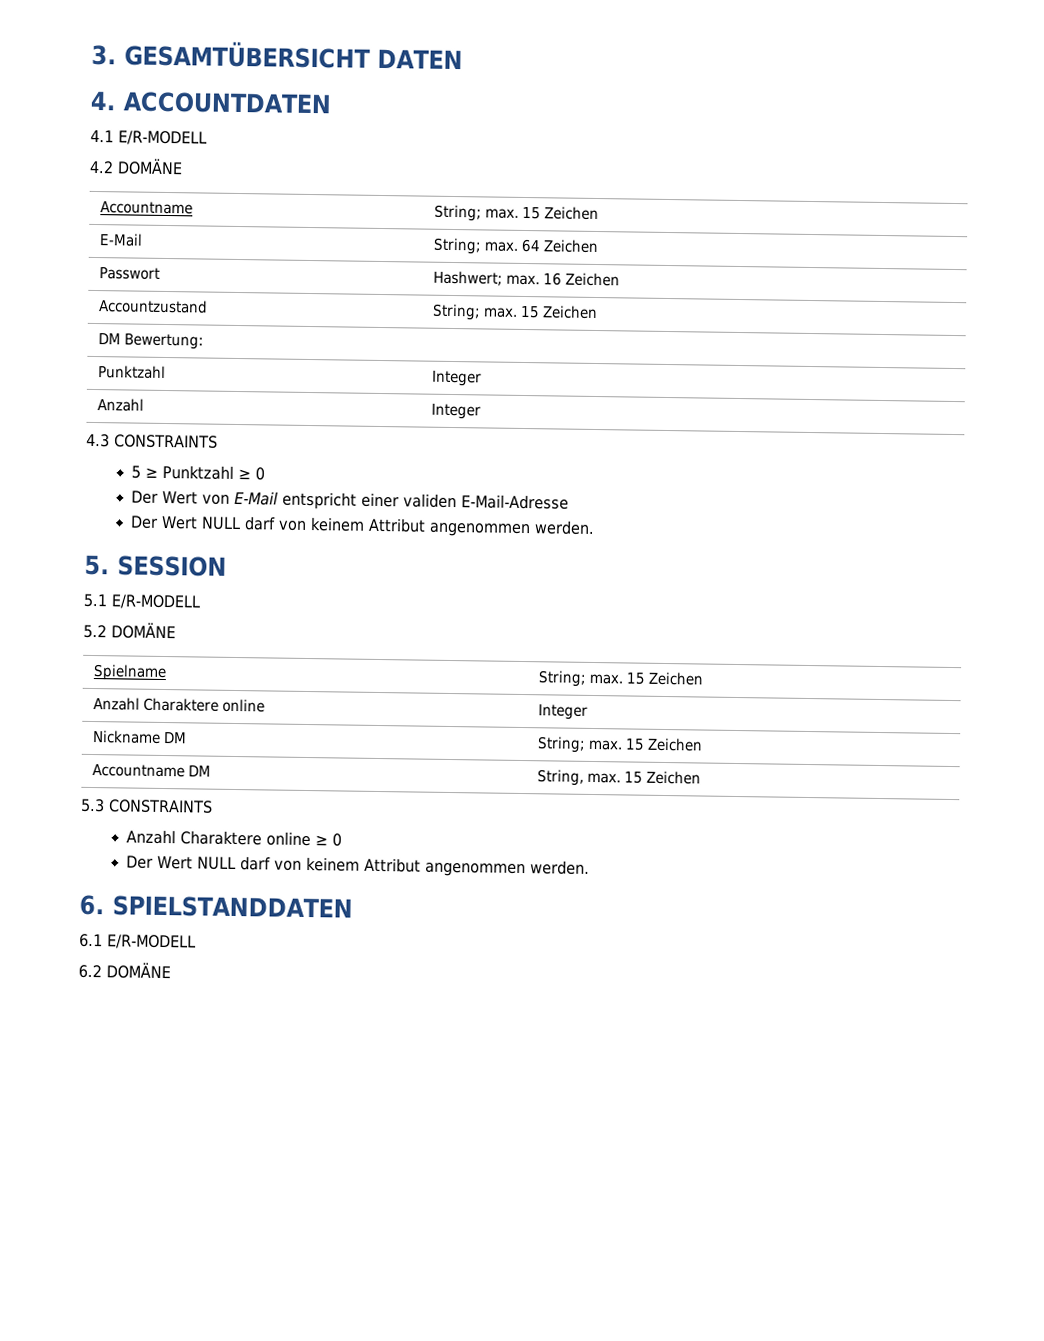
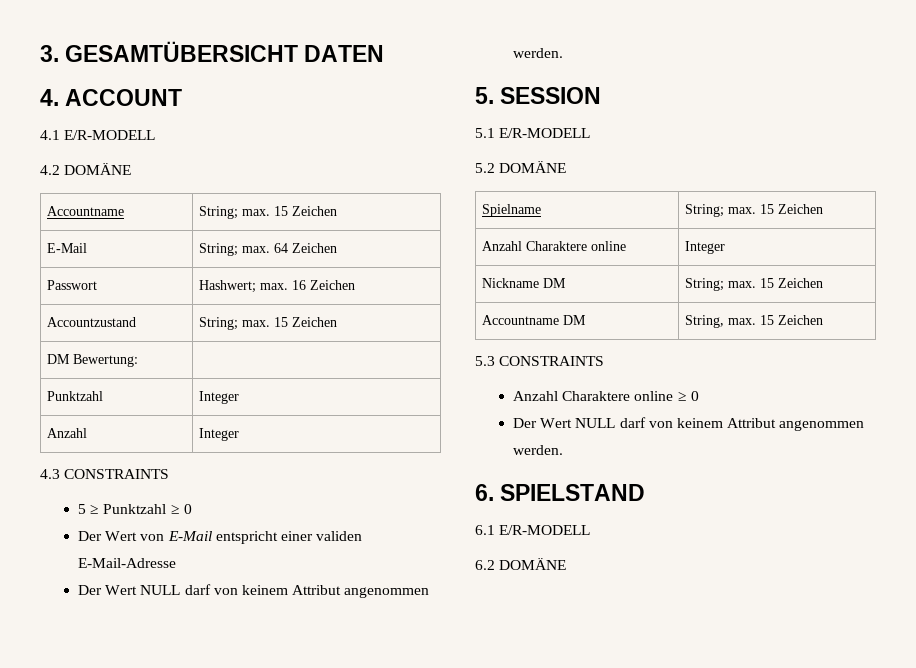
[123,91,332,115] ACCOUNTDATEN -> [65,89,183,106] ACCOUNT
[112,895,353,919] SPIELSTANDDATEN -> [500,484,646,501] SPIELSTAND

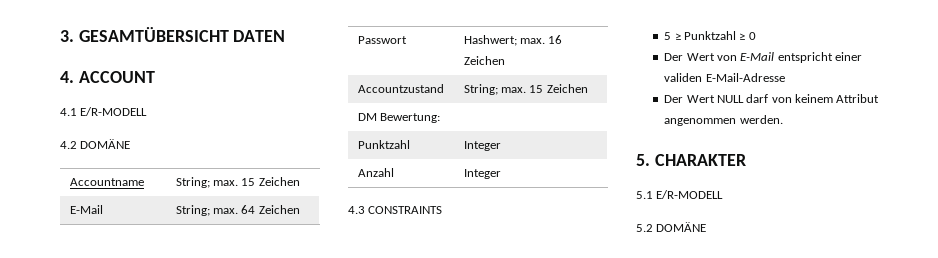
[500,87,602,104] SESSION -> [654,154,746,166] CHARAKTER
[481,204,541,217] [684,204,823,217] [481,241,626,251] [684,241,725,254] [481,278,566,288] [684,278,823,291] [481,315,586,325] [684,315,823,328] [475,356,605,366] [513,391,699,401] [513,417,865,431] [513,445,564,455] [475,484,646,501] [475,525,591,535] [475,558,567,570] // Spielname | String; max. 15 Zeichen // Anzahl Charaktere online | Integer // Nickname DM | String; max. 15 Zeichen // Accountname DM | String, max. 15 Zeichen // 5.3 CONSTRAINTS // Anzahl Charaktere online ≥ 0 // Der Wert NULL darf von keinem Attribut angenommen werden. // 6. SPIELSTAND // 6.1 E/R-MODELL // 6.2 DOMÄNE -> (707, 227) none

